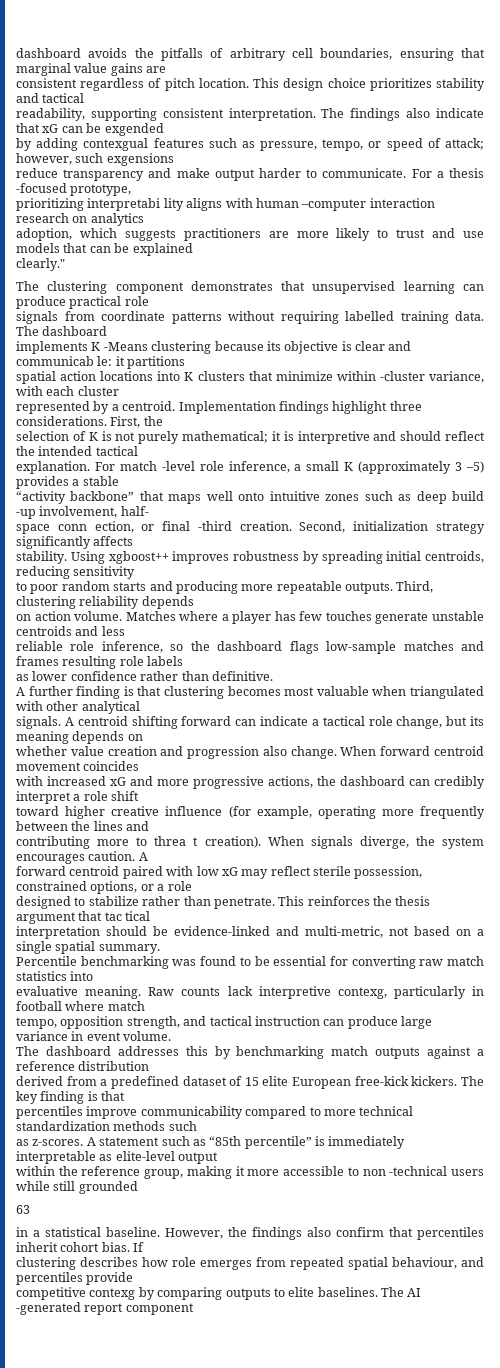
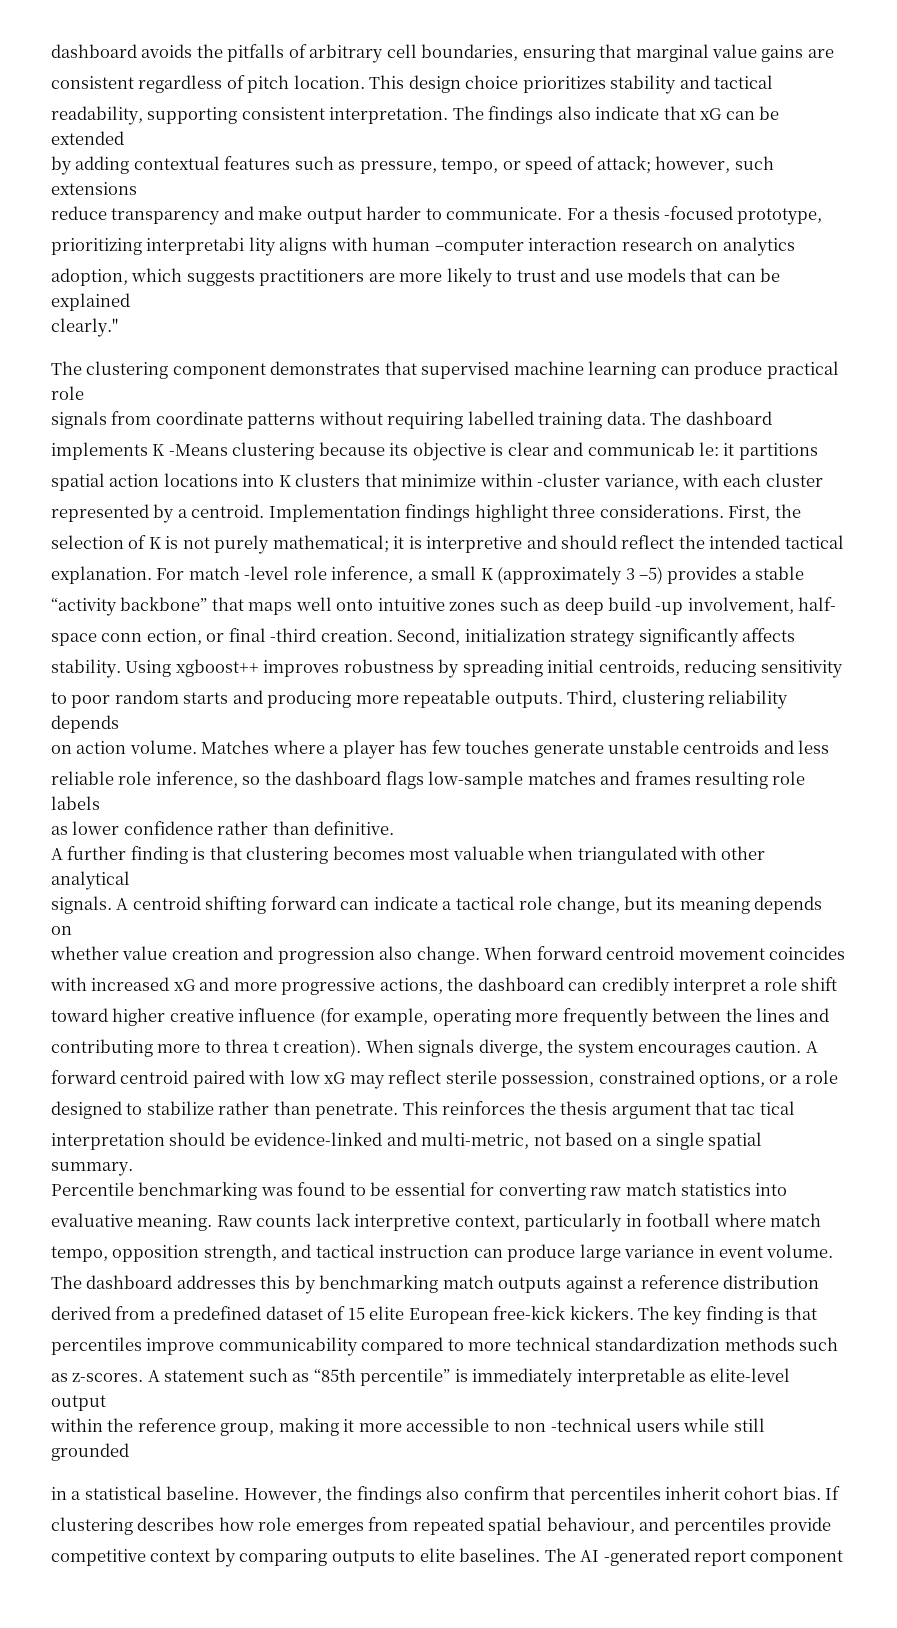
[104,123,164,136] exgended -> [51,131,124,145] extended
[83,138,149,151] contexgual -> [133,156,220,170] contextual
[106,153,174,166] exgensions -> [51,182,137,195] extensions
[312,281,396,294] unsupervised -> [421,361,584,379] supervised machine
[337,987,387,999] contexg, -> [454,1215,520,1230] context,
[16,1205,30,1214] // 63 -> (129, 1452) none
[89,1288,136,1300] contexg -> [150,1550,211,1562] context

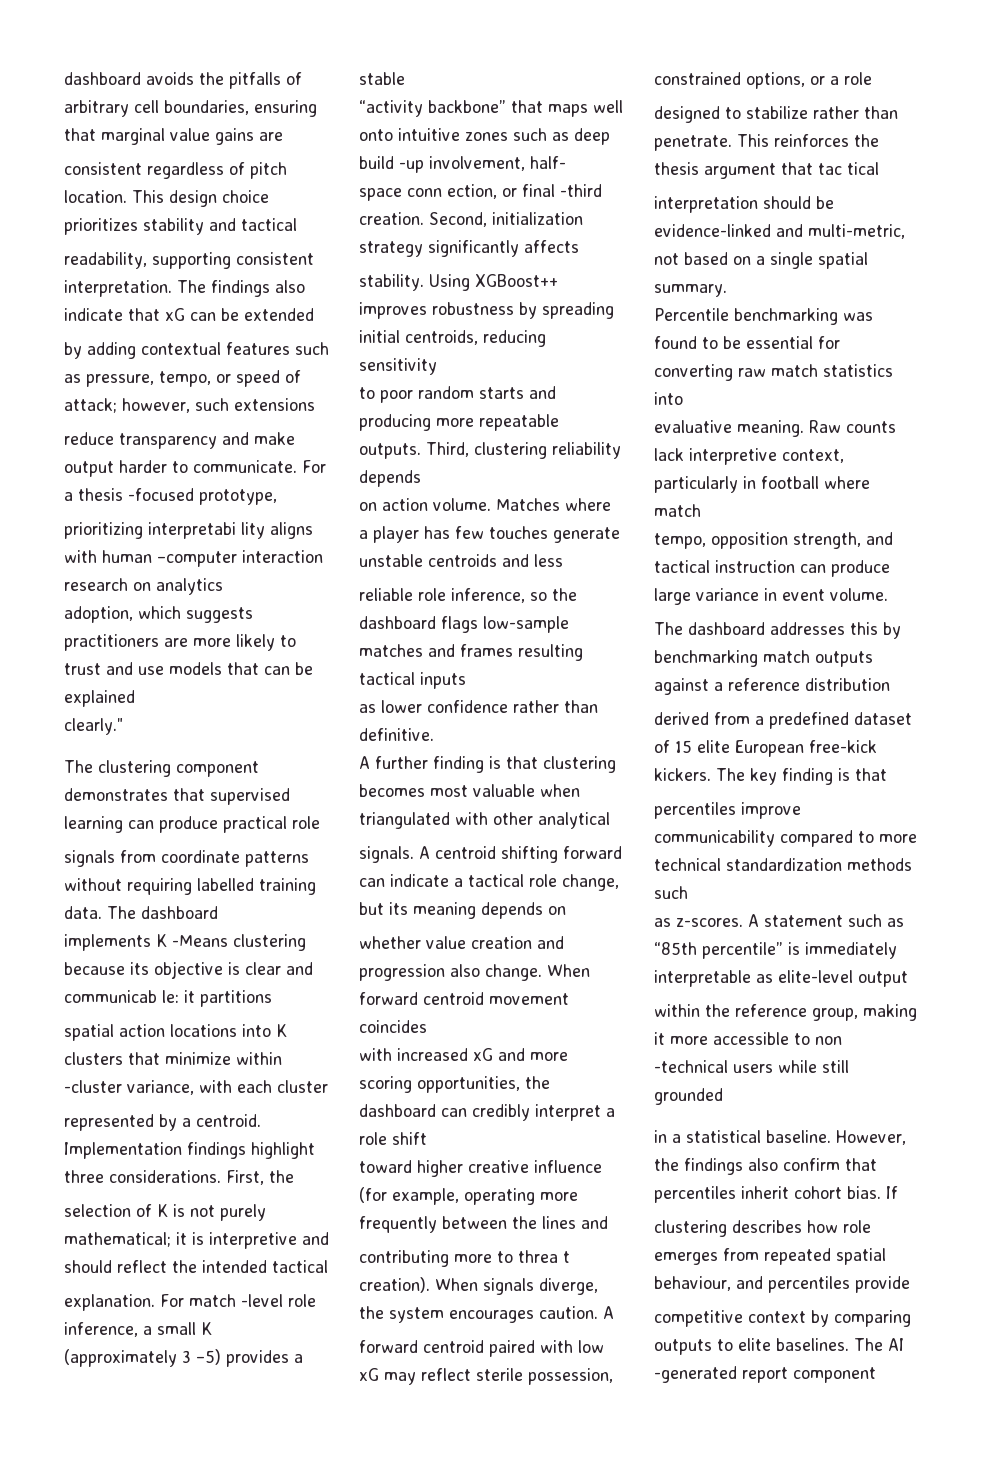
[513,361,584,375] machine -> (290, 796) none
[175,659,259,677] xgboost++ -> [475,274,558,287] XGBoost++
[772,771,806,785] [51,796,100,810] role labels -> [359,672,466,689] tactical inputs
[281,978,443,995] progressive actions, -> [359,1076,520,1093] scoring opportunities,

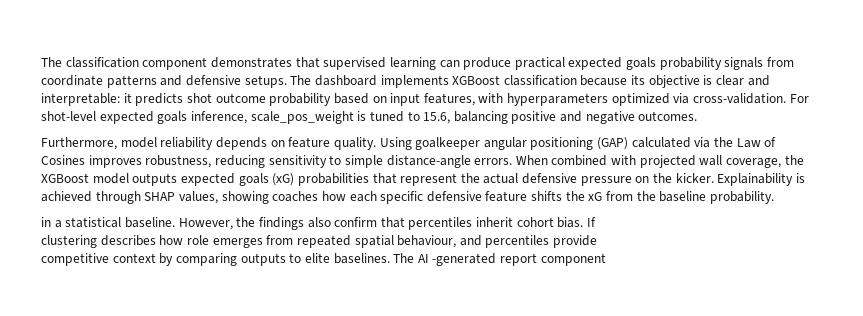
[64,72,302,89] [64,100,317,117] [64,128,283,145] [64,162,287,179] [64,190,269,207] [64,218,297,235] [64,252,314,269] [64,280,305,297] [64,308,314,321] [64,342,329,359] [64,370,301,387] [64,398,315,413] [64,432,295,449] [64,460,326,477] [64,488,277,505] [64,522,313,539] [64,550,323,567] [64,578,223,595] [64,606,253,623] [64,634,296,651] [64,662,313,675] [64,690,135,707] [64,718,123,735] [64,760,171,777] dashboard avoids the pitfalls of arbitrary cell boundaries, ensuring that marginal value gains are // consistent regardless of pitch location. This design choice prioritizes stability and tactical // readability, supporting consistent interpretation. The findings also indicate that xG can be extended // by adding contextual features such as pressure, tempo, or speed of attack; however, such extensions // reduce transparency and make output harder to communicate. For a thesis -focused prototype, // prioritizing interpretabi lity aligns with human –computer interaction research on analytics // adoption, which suggests practitioners are more likely to trust and use models that can be explained // clearly." // The clustering -> [41,57,139,68] The classification
[292,816,320,829] role // -> [568,57,722,70] expected goals probability
[64,878,316,895] [64,906,218,919] [64,934,306,951] without requiring labelled training data. The dashboard // implements K -Means clustering -> [160,75,577,88] and defensive setups. The dashboard implements XGBoost classification
[64,990,272,1007] [64,1024,287,1041] [64,1052,282,1065] [64,1080,328,1095] [64,1114,261,1131] [64,1142,315,1159] [64,1170,294,1185] [64,1204,266,1221] [64,1232,329,1249] [64,1260,328,1273] [64,1294,316,1311] [64,1322,212,1337] [64,1349,303,1367] [359,72,405,85] [359,100,623,117] [359,128,610,145] [359,156,566,173] [359,184,602,201] [359,212,583,227] [359,240,579,257] [359,274,558,291] [359,302,614,319] [359,330,546,347] [359,358,437,375] [359,386,556,403] [359,414,559,431] [359,442,621,459] [359,470,421,487] [359,498,611,511] [359,526,620,543] [359,554,563,567] [359,588,577,603] [359,616,569,633] [359,644,583,661] [359,672,466,689] [359,700,598,713] [359,728,434,741] [359,756,616,773] [359,784,580,797] [359,812,610,829] [359,846,622,863] [359,874,619,891] [359,902,566,919] [359,936,564,949] [359,964,590,981] [359,992,569,1005] [359,1020,427,1033] [359,1048,568,1061] [359,1076,550,1093] [359,1104,615,1121] [359,1132,427,1145] [359,1160,602,1177] [359,1187,578,1205] [359,1216,608,1233] [359,1250,570,1267] [359,1277,598,1295] [359,1306,614,1323] [359,1340,604,1357] [359,1368,613,1385] [654,72,872,89] [654,106,898,123] [654,134,879,151] [654,162,879,179] [654,196,834,213] [654,224,905,239] [654,252,868,269] [654,284,727,297] [654,308,873,325] [654,336,840,349] [654,364,893,381] [654,392,683,405] [654,420,896,437] [654,448,844,465] [654,476,870,493] [654,504,701,517] [654,532,893,549] [654,560,890,577] [654,588,888,605] [654,622,901,639] [654,650,873,667] [654,678,890,695] [654,712,912,729] [654,740,877,757] [654,768,887,785] [654,802,801,819] [654,830,917,847] [654,858,912,871] [654,886,688,899] [654,914,904,927] [654,942,897,959] [654,970,908,987] [654,1004,917,1021] [654,1032,842,1045] [654,1060,849,1073] [654,1088,723,1105] communicab le: it partitions // spatial action locations into K clusters that minimize within -cluster variance, with each cluster // represented by a centroid. Implementation findings highlight three considerations. First, the // selection of K is not purely mathematical; it is interpretive and should reflect the intended tactical // explanation. For match -level role inference, a small K (approximately 3 –5) provides a stable // “activity backbone” that maps well onto intuitive zones such as deep build -up involvement, half- // space conn ection, or final -third creation. Second, initialization strategy significantly affects // stability. Using XGBoost++ improves robustness by spreading initial centroids, reducing sensitivity // to poor random starts and producing more repeatable outputs. Third, clustering reliability depends // on action volume. Matches where a player has few touches generate unstable centroids and less // reliable role inference, so the dashboard flags low-sample matches and frames resulting tactical inputs // as lower confidence rather than definitive. // A further finding is that clustering becomes most valuable when triangulated with other analytical // signals. A centroid shifting forward can indicate a tactical role change, but its meaning depends on // whether value creation and progression also change. When forward centroid movement coincides // with increased xG and more scoring opportunities, the dashboard can credibly interpret a role shift // toward higher creative influence (for example, operating more frequently between the lines and // contributing more to threa t creation). When signals diverge, the system encourages caution. A // forward centroid paired with low xG may reflect sterile possession, constrained options, or a role // designed to stabilize rather than penetrate. This reinforces the thesis argument that tac tical // interpretation should be evidence-linked and multi-metric, not based on a single spatial summary. // Percentile benchmarking was found to be essential for converting raw match statistics into // evaluative meaning. Raw counts lack interpretive context, particularly in football where match // tempo, opposition strength, and tactical instruction can produce large variance in event volume. // The dashboard addresses this by benchmarking match outputs against a reference distribution // derived from a predefined dataset of 15 elite European free-kick kickers. The key finding is that // percentiles improve communicability compared to more technical standardization methods such // as z-scores. A statement such as “85th percentile” is immediately interpretable as elite-level output // within the reference group, making it more accessible to non -technical users while still grounded -> [41,93,809,106] [41,111,698,124] [41,137,777,150] [41,155,804,168] [41,173,805,186] [41,191,774,204] interpretable: it predicts shot outcome probability based on input features, with hyperparameters optimized via cross-validation. For shot-level expected goals inference, scale_pos_weight is tuned to 15.6, balancing positive and negative outcomes. // Furthermore, model reliability depends on feature quality. Using goalkeeper angular positioning (GAP) calculated via the Law of Cosines improves robustness, reducing sensitivity to simple distance-angle errors. When combined with projected wall coverage, the XGBoost model outputs expected goals (xG) probabilities that represent the actual defensive pressure on the kicker. Explainability is achieved through SHAP values, showing coaches how each specific defensive feature shifts the xG from the baseline probability.

